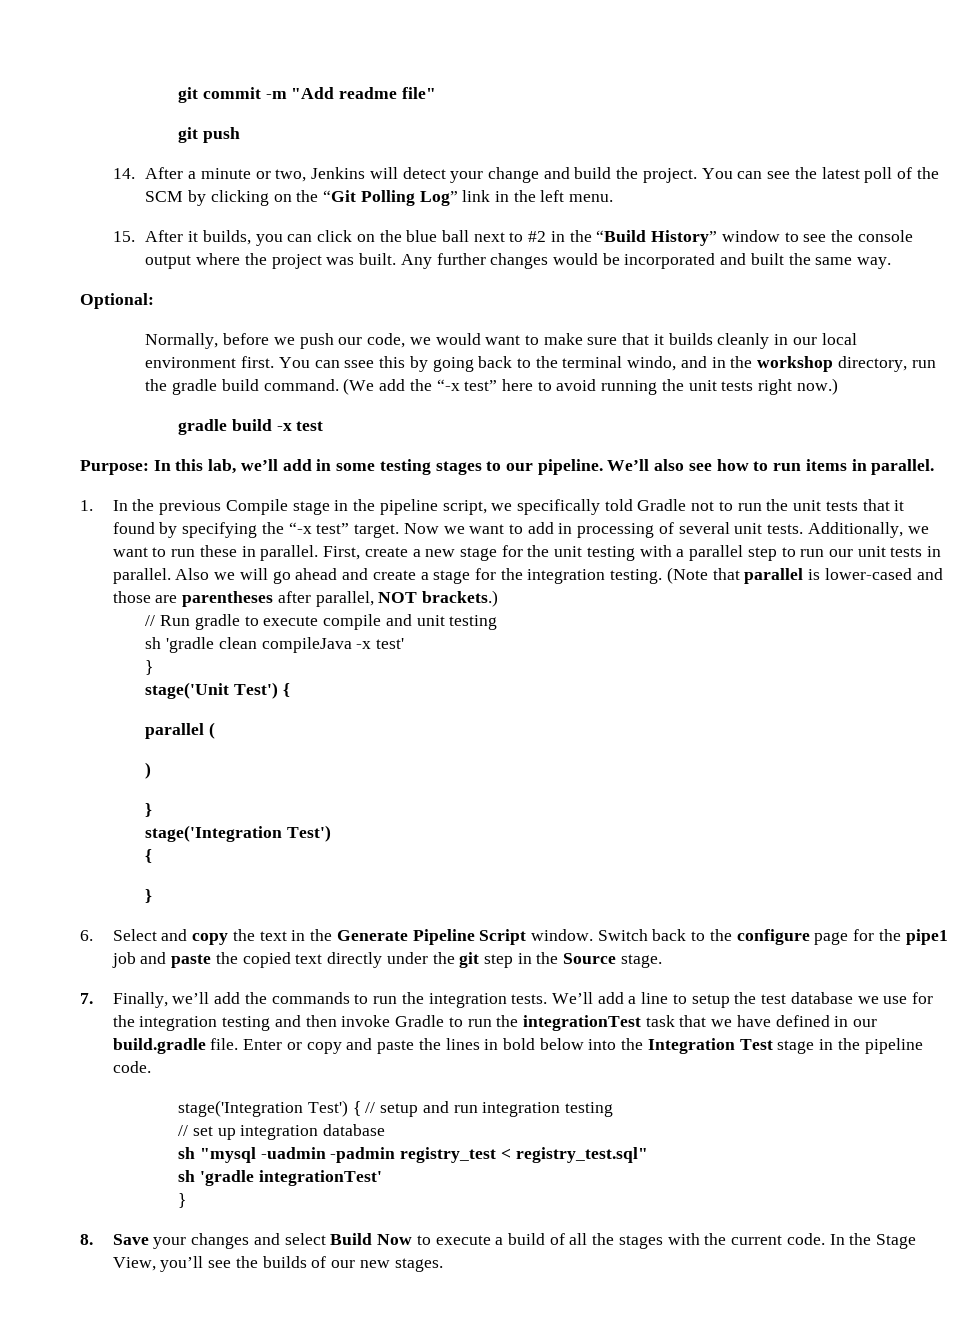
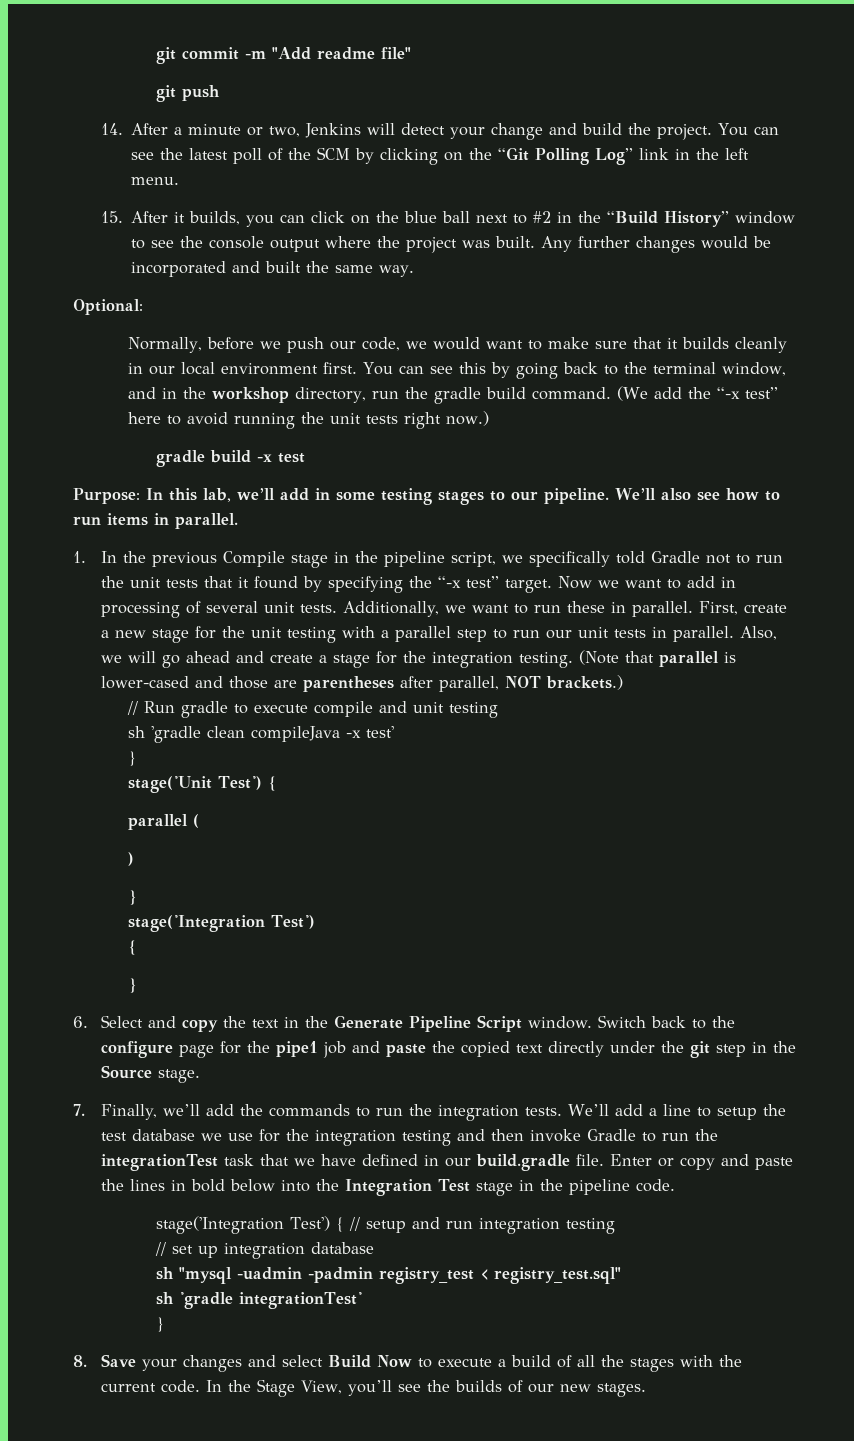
[344,360,375,368] ssee -> [429,366,453,374] see
[627,356,677,371] windo, -> [721,362,786,376] window,
[175,568,210,580] Also -> [739,626,777,640] Also,

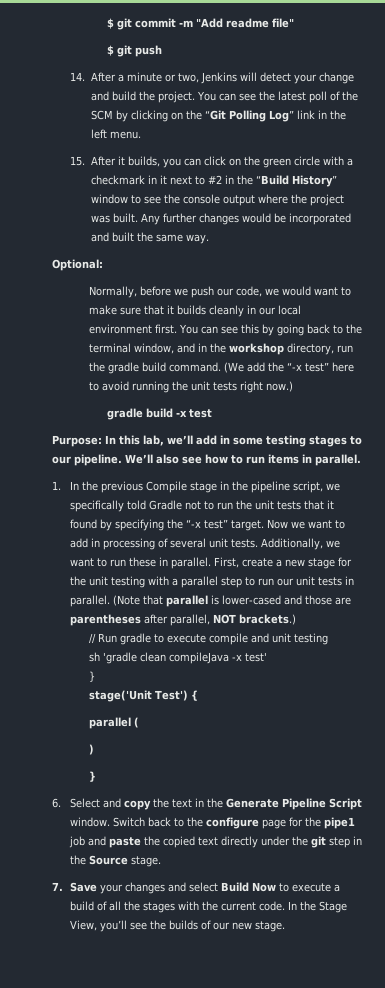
(155, 55) none -> [107,18,115,29] $
(411, 53) none -> [107,45,115,56] $
[403,211,470,223] blue ball -> [262,156,353,168] [90,175,167,185] green circle with a checkmark in it
[739,626,777,640] [100,651,573,668] Also, we will go ahead and create a stage for the integration testing. -> (111, 601) none
[128,915,316,932] [128,940,138,955] [128,978,138,993] // stage('Integration Test') // { // } -> (96, 776) none
[100,1104,787,1121] [100,1129,718,1146] [100,1154,794,1171] [100,1179,676,1196] [155,1216,615,1234] [154,1242,374,1259] [155,1267,621,1284] [155,1292,362,1309] [155,1317,164,1332] [73,1355,87,1367] Finally, we’ll add the commands to run the integration tests. We’ll add a line to setup the test database we use for the integration testing and then invoke Gradle to run the integrationTest task that we have defined in our build.gradle file. Enter or copy and paste the lines in bold below into the Integration Test stage in the pipeline code. // stage('Integration Test') { // setup and run integration testing // // set up integration database // sh "mysql -uadmin -padmin registry_test < registry_test.sql" // sh 'gradle integrationTest' // } // 8. -> (63, 886) none
[597,1383,647,1397] stages. -> [255,921,286,932] stage.

